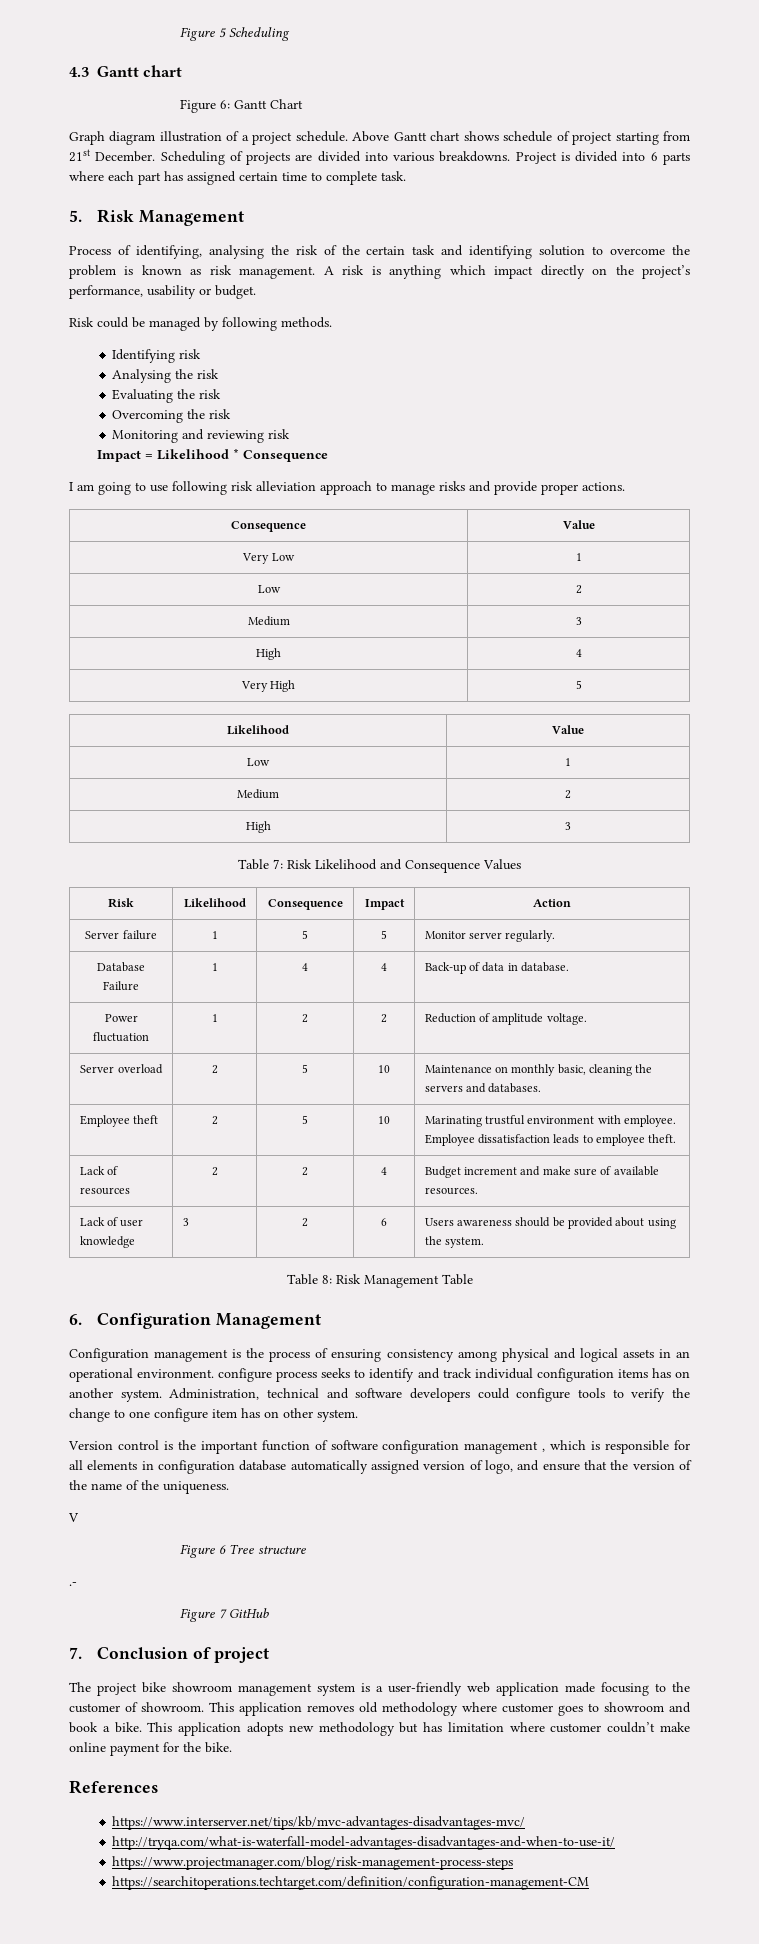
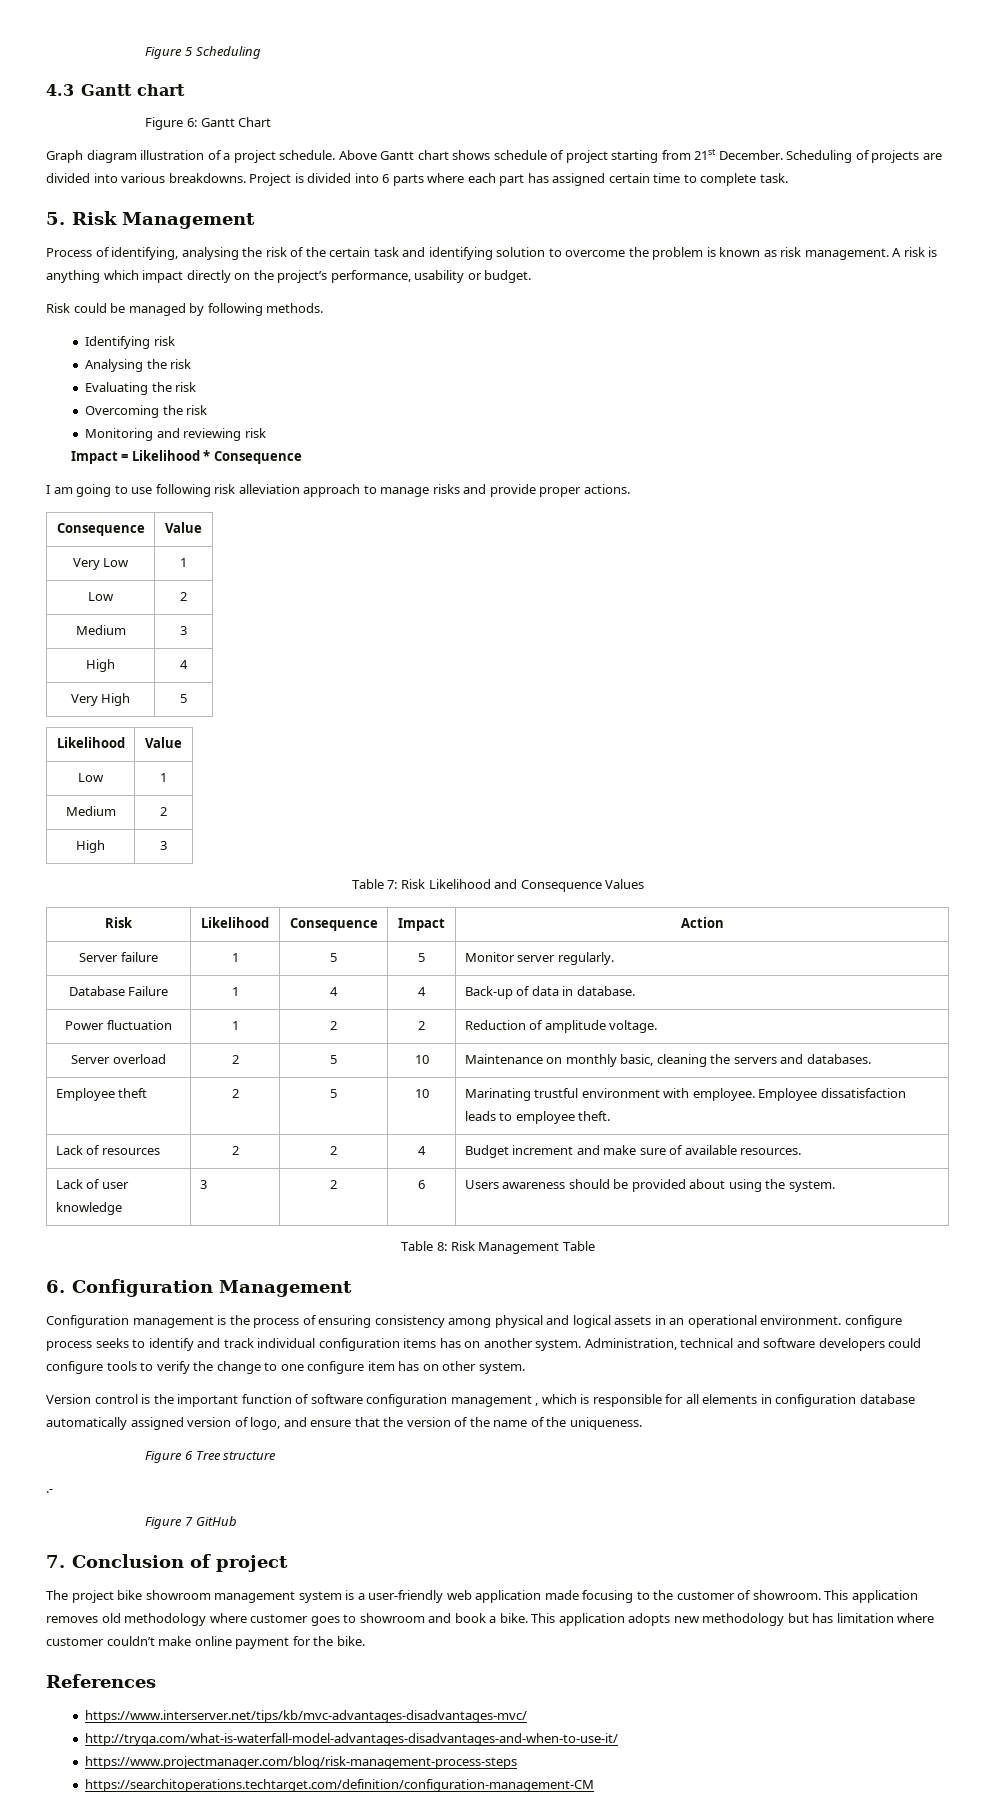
[68,1513,79,1522] // V -> (642, 1423) none

